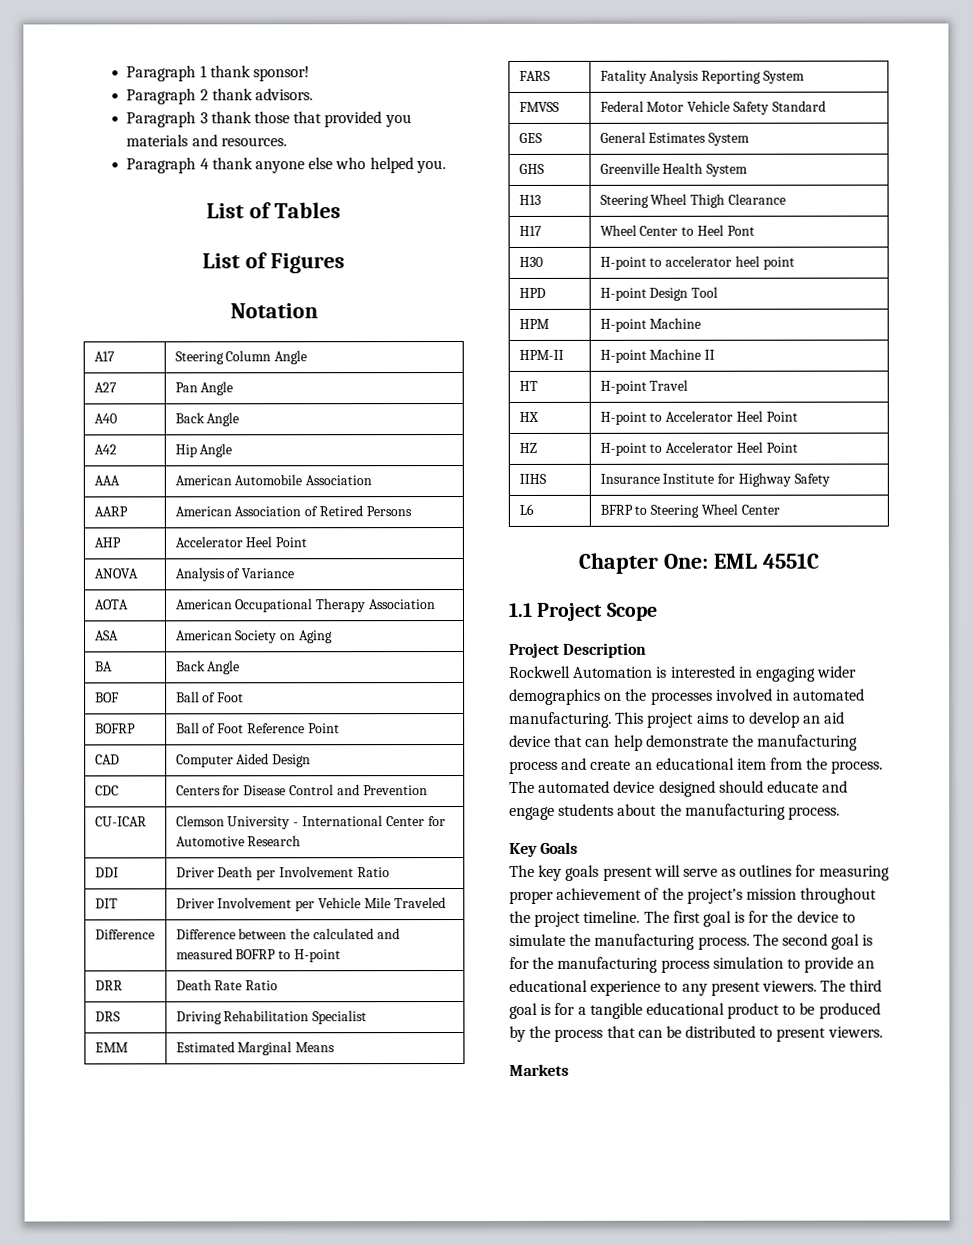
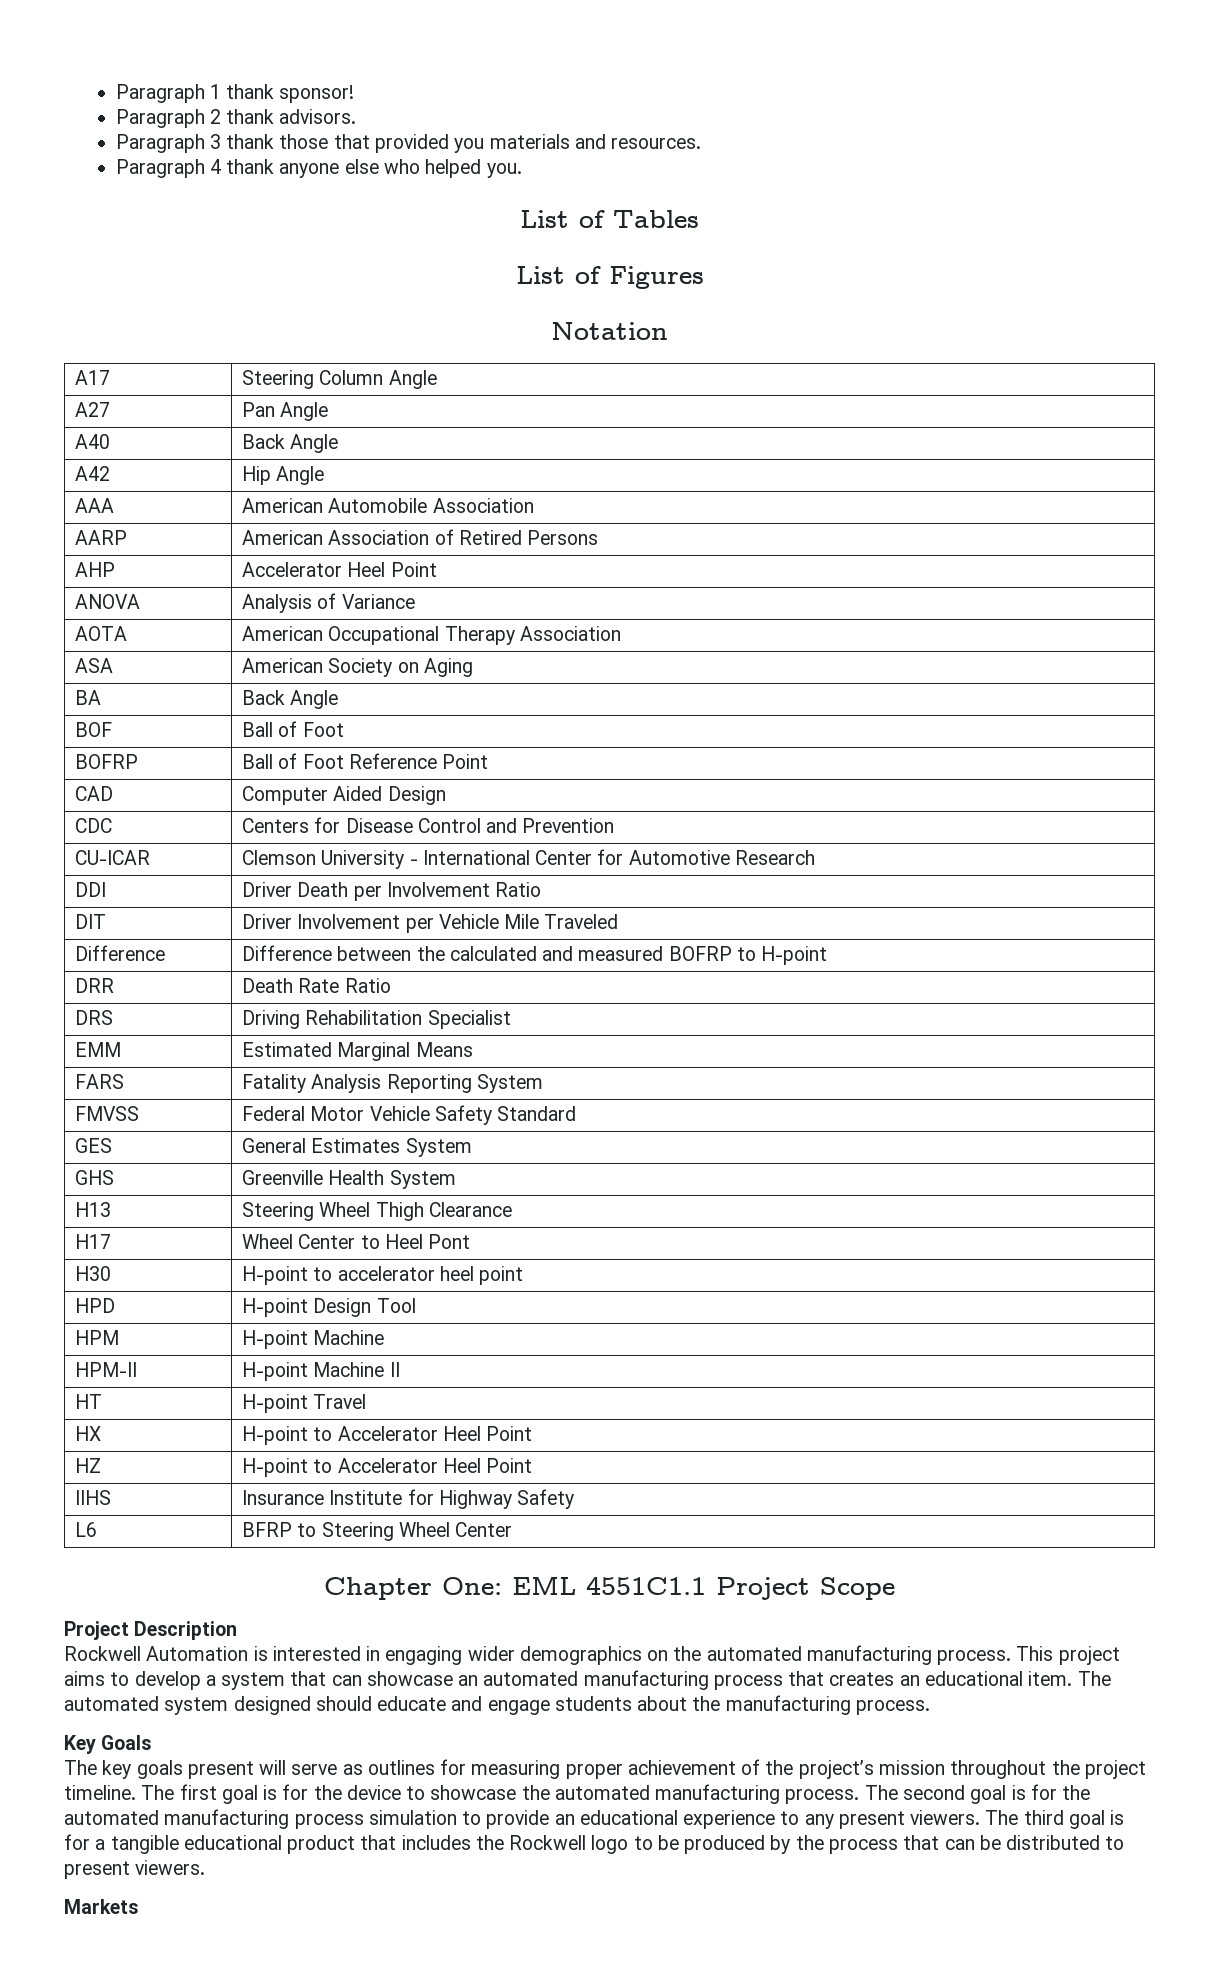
[761,552,819,569] [508,602,532,617] 4551C // 1.1 -> [586,1577,706,1595] 4551C1.1
[650,688,866,705] [509,711,612,728] processes involved in automated manufacturing. -> [706,1645,1012,1665] automated manufacturing process.
[803,711,846,724] [509,734,859,751] [509,757,884,774] an aid device that can help demonstrate the manufacturing process and create an educational item from the process. -> [205,1670,1073,1690] a system that can showcase an automated manufacturing process that creates an educational item.
[613,780,656,793] device -> [164,1697,229,1715] system
[509,933,592,946] simulate the -> [430,1785,650,1800] showcase the automated
(555, 962) none -> [64,1810,159,1825] automated
(781, 1010) none -> [360,1835,629,1854] that includes the Rockwell logo

